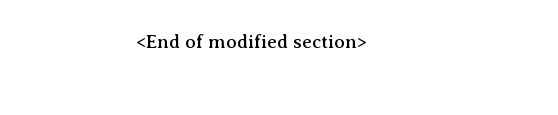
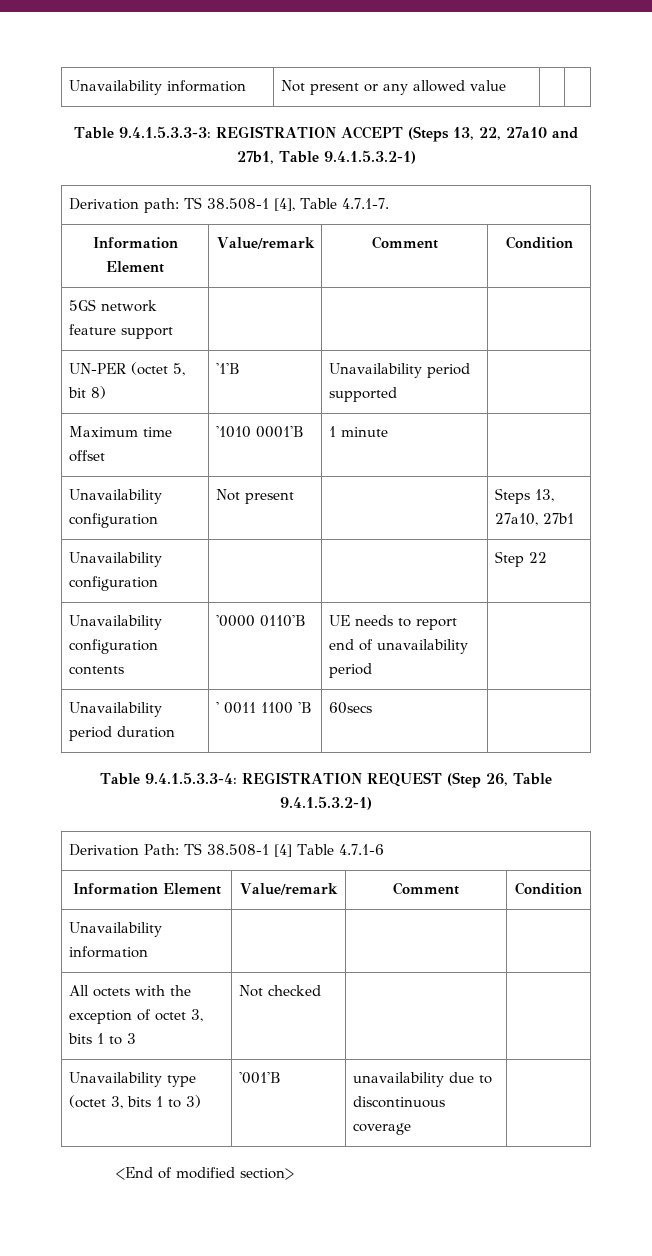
(136, 41) none -> [68,80,246,95] [280,80,506,95] [74,126,578,142] [236,150,416,164] [68,197,389,213] [92,237,178,249] [106,261,164,273] [216,237,315,249] [371,236,438,249] [505,236,573,249] [68,299,157,312] [68,324,173,339] [68,362,185,376] [67,386,106,399] [215,363,240,374] [328,363,470,378] [328,387,397,402] [68,426,172,437] [68,450,105,462] [215,426,304,438] [328,426,388,437] [68,489,162,504] [68,513,158,528] [215,489,294,504] [494,488,554,504] [494,513,574,526] [68,552,162,567] [68,576,158,591] [494,551,547,567] [68,615,162,630] [68,639,158,654] [68,666,124,675] [215,615,306,627] [328,615,457,630] [328,639,468,654] [328,663,372,678] [68,702,162,717] [68,726,175,741] [215,702,312,714] [328,702,372,714] [99,772,553,788] [280,796,372,810] [68,843,384,857] [72,883,221,895] [240,883,339,895] [393,882,459,895] [515,882,582,895] [68,922,162,937] [68,946,148,958] [68,985,191,997] [68,1009,203,1024] [67,1033,136,1045] [238,985,321,997] [68,1072,196,1087] [68,1095,201,1109] [238,1072,281,1084] [352,1072,492,1087] [352,1096,445,1108] [352,1123,411,1135] Unavailability information | Not present or any allowed value | | // Table 9.4.1.5.3.3-3: REGISTRATION ACCEPT (Steps 13, 22, 27a10 and 27b1, Table 9.4.1.5.3.2-1) // Derivation path: TS 38.508-1 [4], Table 4.7.1-7. // Information Element | Value/remark | Comment | Condition // 5GS network feature support | | | // UN-PER (octet 5, bit 8) | '1'B | Unavailability period supported | // Maximum time offset | '1010 0001'B | 1 minute | // Unavailability configuration | Not present | | Steps 13, 27a10, 27b1 // Unavailability configuration | | | Step 22 // Unavailability configuration contents | '0000 0110'B | UE needs to report end of unavailability period | // Unavailability period duration | ' 0011 1100 'B | 60secs | // Table 9.4.1.5.3.3-4: REGISTRATION REQUEST (Step 26, Table 9.4.1.5.3.2-1) // Derivation Path: TS 38.508-1 [4] Table 4.7.1-6 // Information Element | Value/remark | Comment | Condition // Unavailability information | | | // All octets with the exception of octet 3, bits 1 to 3 | Not checked | | // Unavailability type (octet 3, bits 1 to 3) | '001'B | unavailability due to discontinuous coverage | //

